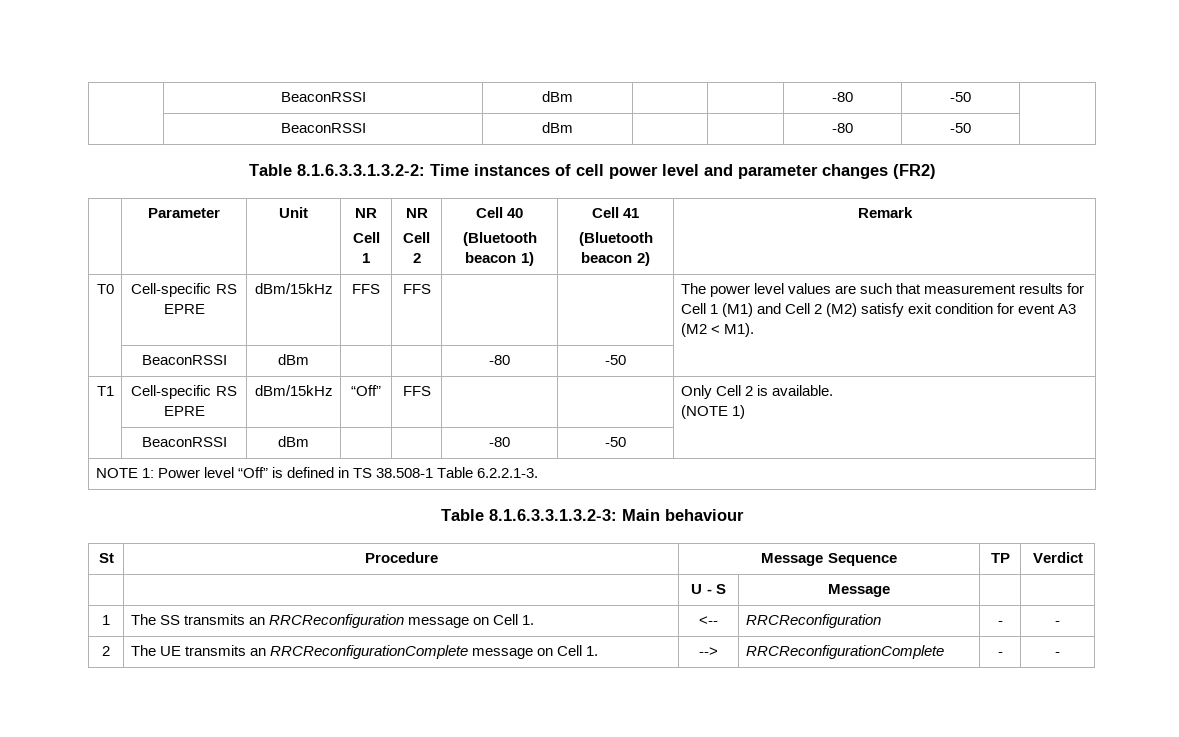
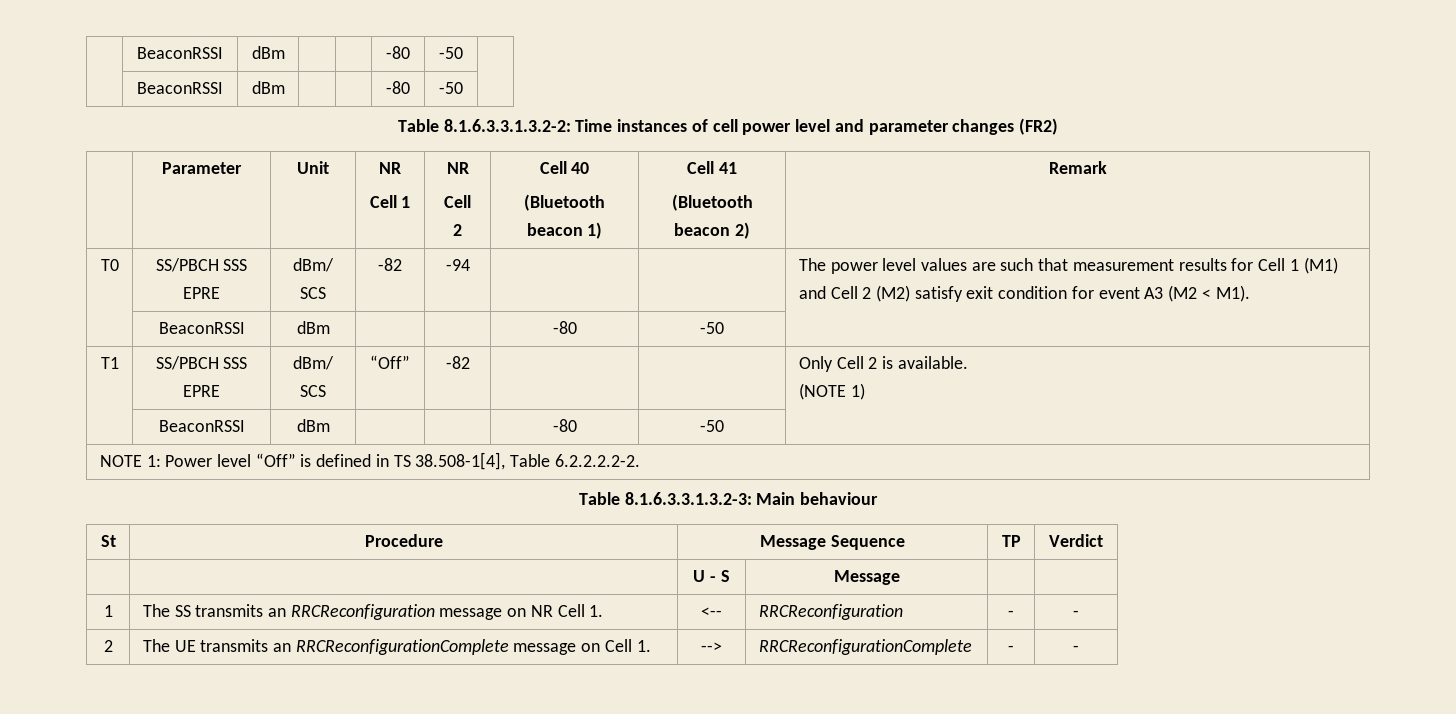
[131,283,237,297] [163,304,205,314] [254,283,333,294] [351,284,380,294] [402,284,431,294] Cell-specific RS EPRE | dBm/15kHz | FFS | FFS -> [155,258,248,272] [183,287,220,299] [293,258,334,272] [300,287,326,299] [378,258,402,271] [445,259,470,271] SS/PBCH SSS EPRE | dBm/ SCS | -82 | -94
[131,385,237,399] [163,406,205,416] [254,385,333,396] Cell-specific RS EPRE | dBm/15kHz -> [155,356,248,370] [183,385,220,397] [293,356,334,370] [300,385,326,397] SS/PBCH SSS EPRE | dBm/ SCS
[402,386,431,396] FFS -> [445,356,470,369] -82
[376,467,539,478] 38.508-1 Table 6.2.2.1-3. -> [415,452,640,470] 38.508-1[4], Table 6.2.2.2.2-2.
(490, 621) none -> [530,605,553,617] NR

